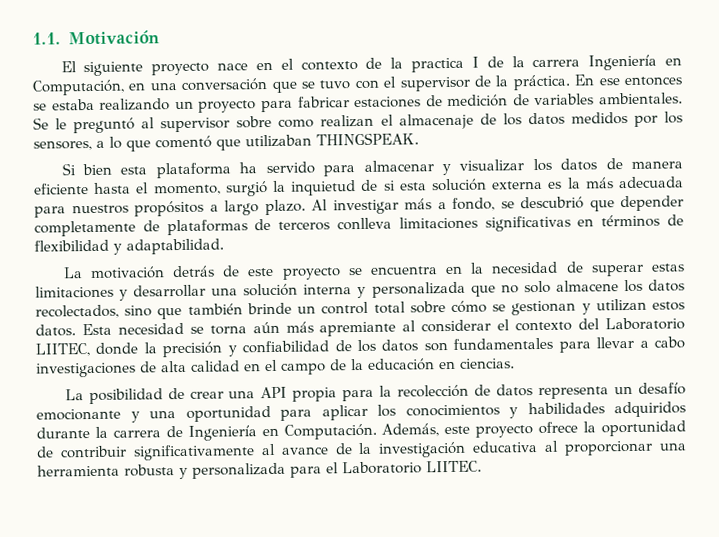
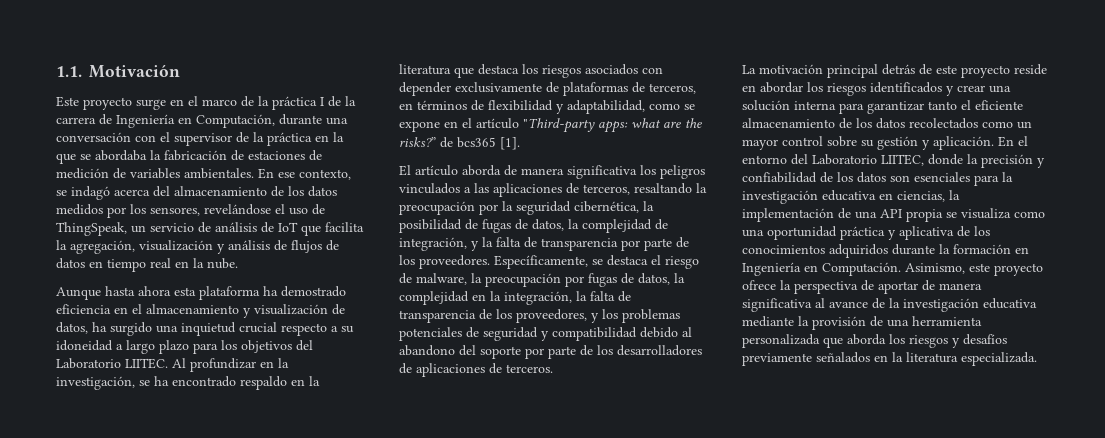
[60,57,465,77] El siguiente proyecto nace en el contexto de la practica -> [56,96,317,110] Este proyecto surge en el marco de la práctica
(581, 63) none -> [99,114,112,125] de
[128,82,146,91] en -> [279,114,322,125] durante
[271,80,351,93] que se tuvo -> (131, 137) none
[512,74,682,91] [33,96,350,113] práctica. En ese entonces se estaba realizando un proyecto para fabricar -> [267,132,344,146] [56,150,244,164] práctica en la que se abordaba la fabricación de
[33,113,474,134] Se le preguntó al supervisor sobre como realizan el almacenaje -> [258,168,351,180] [56,186,267,200] En ese contexto, se indagó acerca del almacenamiento
[96,132,419,152] [61,158,683,179] [34,176,685,197] [34,195,684,218] [34,215,571,237] a lo que comentó que utilizaban THINGSPEAK. // Si bien esta plataforma ha servido para almacenar y visualizar los datos de manera eficiente hasta el momento, surgió la inquietud de si esta solución externa es la más adecuada para nuestros propósitos a largo plazo. Al investigar más a fondo, se descubrió que depender completamente de plataformas de terceros conlleva limitaciones significativas -> [204,204,325,215] [56,222,364,236] [56,240,339,254] [56,258,238,272] [56,286,346,300] [56,304,345,318] [56,322,354,336] [56,340,313,354] [56,358,289,372] [56,376,320,390] [399,64,663,78] [399,82,696,96] revelándose el uso de ThingSpeak, un servicio de análisis de IoT que facilita la agregación, visualización y análisis de flujos de datos en tiempo real en la nube. // Aunque hasta ahora esta plataforma ha demostrado eficiencia en el almacenamiento y visualización de datos, ha surgido una inquietud crucial respecto a su idoneidad a largo plazo para los objetivos del Laboratorio LIITEC. Al profundizar en la investigación, se ha encontrado respaldo en la literatura que destaca los riesgos asociados con depender exclusivamente de plataformas de terceros,
[126,238,224,255] adaptabilidad. -> [567,100,695,114] [399,118,702,133] [399,137,520,150] [399,165,705,179] [399,183,707,197] [399,201,654,215] [399,219,668,233] [399,237,689,251] [399,255,699,269] [399,273,685,287] [399,291,631,305] [399,309,680,323] [399,327,692,341] [399,345,702,359] [399,363,553,377] adaptabilidad, como se expone en el artículo "Third-party apps: what are the risks?” de bcs365 [1]. // El artículo aborda de manera significativa los peligros vinculados a las aplicaciones de terceros, resaltando la preocupación por la seguridad cibernética, la posibilidad de fugas de datos, la complejidad de integración, y la falta de transparencia por parte de los proveedores. Específicamente, se destaca el riesgo de malware, la preocupación por fugas de datos, la complejidad en la integración, la falta de transparencia de los proveedores, y los problemas potenciales de seguridad y compatibilidad debido al abandono del soporte por parte de los desarrolladores de aplicaciones de terceros.
(165, 273) none -> [827,64,878,78] principal
[347,261,685,277] [35,279,686,301] [35,298,685,320] [35,319,573,337] se encuentra en la necesidad de superar estas limitaciones y desarrollar una solución interna y personalizada que no solo almacene los datos recolectados, sino que también brinde un control total sobre cómo se gestionan y utilizan estos datos. Esta necesidad se torna aún más apremiante al considerar el contexto -> [1014,64,1047,75] [742,82,1011,96] [742,100,1023,114] [742,118,1032,129] [742,136,1028,150] [742,155,787,164] reside en abordar los riesgos identificados y crear una solución interna para garantizar tanto el eficiente almacenamiento de los datos recolectados como un mayor control sobre su gestión y aplicación. En el entorno
[453,336,686,353] [36,358,515,378] [64,382,686,405] [36,402,605,423] fundamentales para llevar a cabo investigaciones de alta calidad en el campo de la educación en ciencias. // La posibilidad de crear una API propia para la recolección de datos representa un desafío emocionante y una oportunidad para aplicar los conocimientos y habilidades -> [914,172,1013,186] [742,190,960,204] [742,208,1045,222] [742,226,990,240] [742,245,825,254] esenciales para la investigación educativa en ciencias, la implementación de una API propia se visualiza como una oportunidad práctica y aplicativa de los conocimientos
[112,425,183,438] carrera de -> [953,244,1029,254] formación en
[381,423,440,437] Además, -> [905,263,965,274] Asimismo,
[601,420,686,437] [36,444,255,461] oportunidad de contribuir significativamente -> [794,280,982,294] [742,298,812,312] perspectiva de aportar de manera significativa
[544,440,687,456] [37,460,482,480] al proporcionar una herramienta robusta y personalizada para el Laboratorio LIITEC. -> [742,316,982,330] [742,334,1007,348] [742,352,1037,366] mediante la provisión de una herramienta personalizada que aborda los riesgos y desafíos previamente señalados en la literatura especializada.

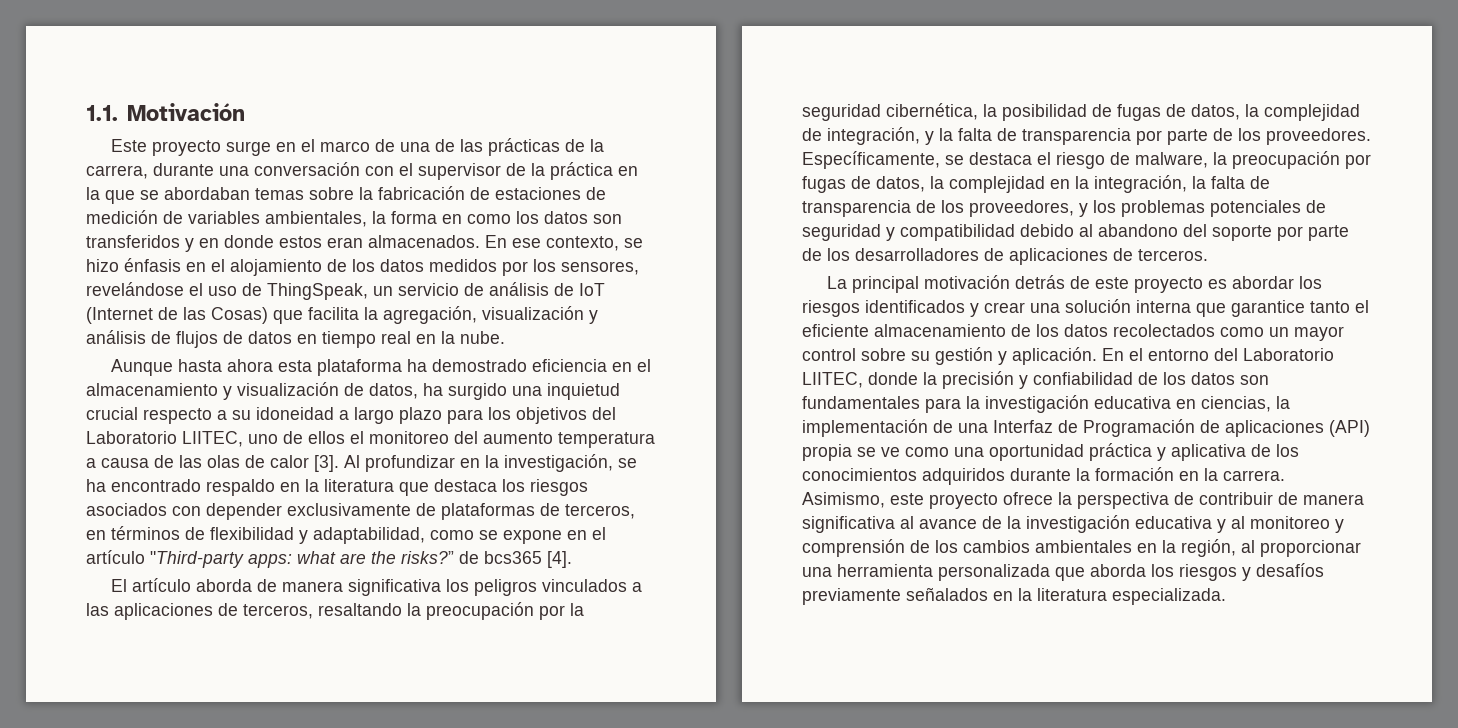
[258,96,356,110] [56,114,275,128] la práctica I de la carrera de Ingeniería en Computación, -> [399,138,604,156] [86,165,148,179] una de las prácticas de la carrera,
[95,150,147,161] abordaba -> [164,187,354,200] abordaban temas sobre
[184,168,351,180] [56,186,267,200] ambientales. En ese contexto, se indagó acerca del almacenamiento -> [265,211,622,227] [86,235,643,252] [86,258,322,276] ambientales, la forma en como los datos son transferidos y en donde estos eran almacenados. En ese contexto, se hizo énfasis en el alojamiento
(298, 227) none -> [86,307,268,324] (Internet de las Cosas)
[125,358,168,369] LIITEC. -> [182,431,655,448] [86,455,339,472] LIITEC, uno de ellos el monitoreo del aumento temperatura a causa de las olas de calor [3].
[500,137,520,150] [1]. -> [547,551,572,568] [4].
[759,64,878,78] motivación principal -> [851,275,1010,293] principal motivación
[1014,64,1047,75] [742,85,756,92] reside en -> [1207,279,1227,289] es
[839,101,924,114] para garantizar -> [1196,300,1305,317] que garantice
[914,172,970,182] esenciales -> [802,396,920,409] fundamentales
[880,209,902,218] API -> [993,419,1370,437] Interfaz de Programación de aplicaciones (API)
[961,208,1011,219] visualiza -> [881,447,900,457] ve
[742,262,901,276] Ingeniería en Computación. -> [1204,468,1285,481] la carrera.
[878,281,918,294] aportar -> [1199,492,1273,505] contribuir
[742,316,883,330] mediante la provisión de -> [1217,516,1344,533] [802,539,1361,557] y al monitoreo y comprensión de los cambios ambientales en la región, al proporcionar

